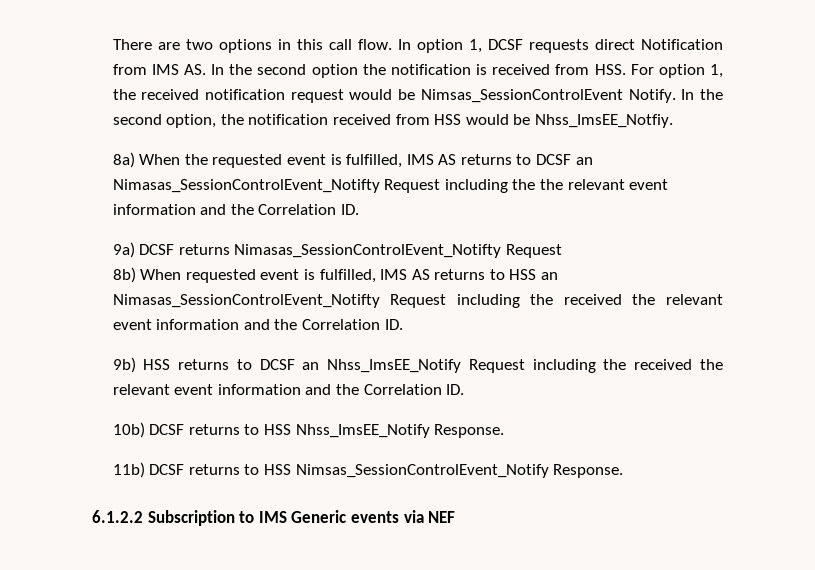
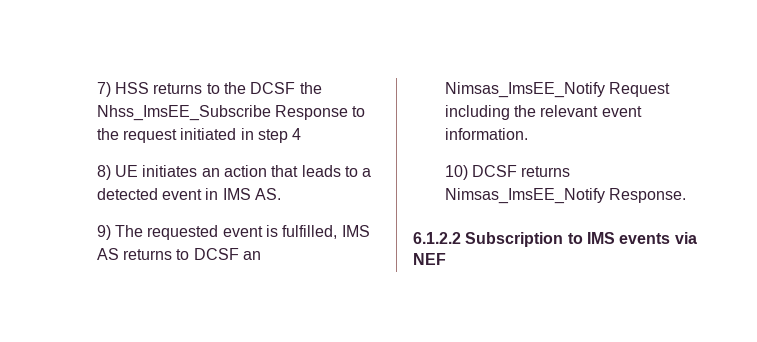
[112,39,724,53] [112,64,723,78] [112,89,723,103] [112,114,673,128] [112,152,208,168] There are two options in this call flow. In option 1, DCSF requests direct Notification from IMS AS. In the second option the notification is received from HSS. For option 1, the received notification request would be Nimsas_SessionControlEvent Notify. In the second option, the notification received from HSS would be Nhss_ImsEE_Notfiy. // 8a) When the -> [96,82,322,97] [96,105,366,121] [96,128,302,143] [96,165,372,180] [96,188,281,200] [96,225,143,240] 7) HSS returns to the DCSF the Nhss_ImsEE_Subscribe Response to the request initiated in step 4 // 8) UE initiates an action that leads to a detected event in IMS AS. // 9) The
[112,179,669,193] [112,204,359,215] [112,242,562,258] [112,267,559,283] [112,294,723,308] [112,319,403,330] [112,357,723,373] [112,384,465,395] [112,422,505,438] [112,462,549,478] Nimasas_SessionControlEvent_Notifty Request including the the relevant event information and the Correlation ID. // 9a) DCSF returns Nimasas_SessionControlEvent_Notifty Request // 8b) When requested event is fulfilled, IMS AS returns to HSS an Nimasas_SessionControlEvent_Notifty Request including the received the relevant event information and the Correlation ID. // 9b) HSS returns to DCSF an Nhss_ImsEE_Notify Request including the received the relevant event information and the Correlation ID. // 10b) DCSF returns to HSS Nhss_ImsEE_Notify Response. // 11b) DCSF returns to HSS Nimsas_SessionControlEvent_Notify -> [444,82,670,98] [444,105,642,120] [444,128,528,140] [444,165,571,180] [444,188,605,204] Nimsas_ImsEE_Notify Request including the relevant event information. // 10) DCSF returns Nimsas_ImsEE_Notify
[291,510,347,523] Generic -> (615, 238) none

